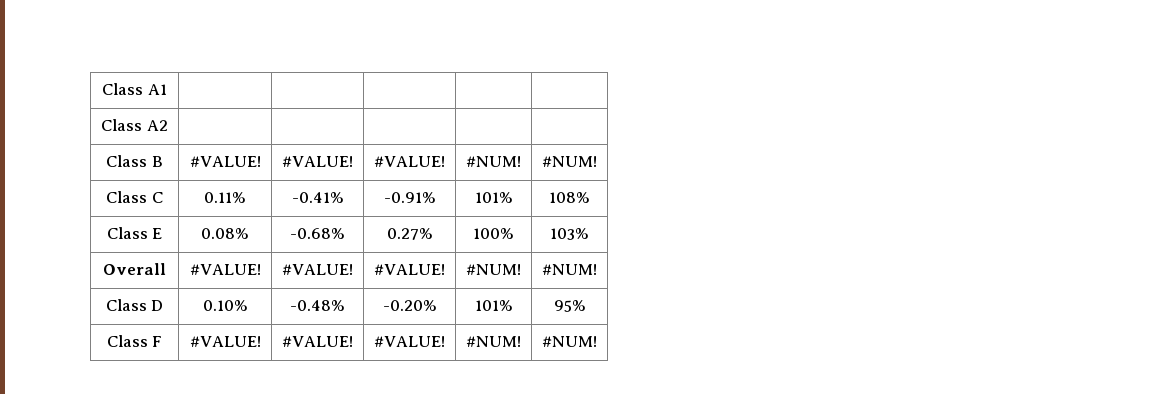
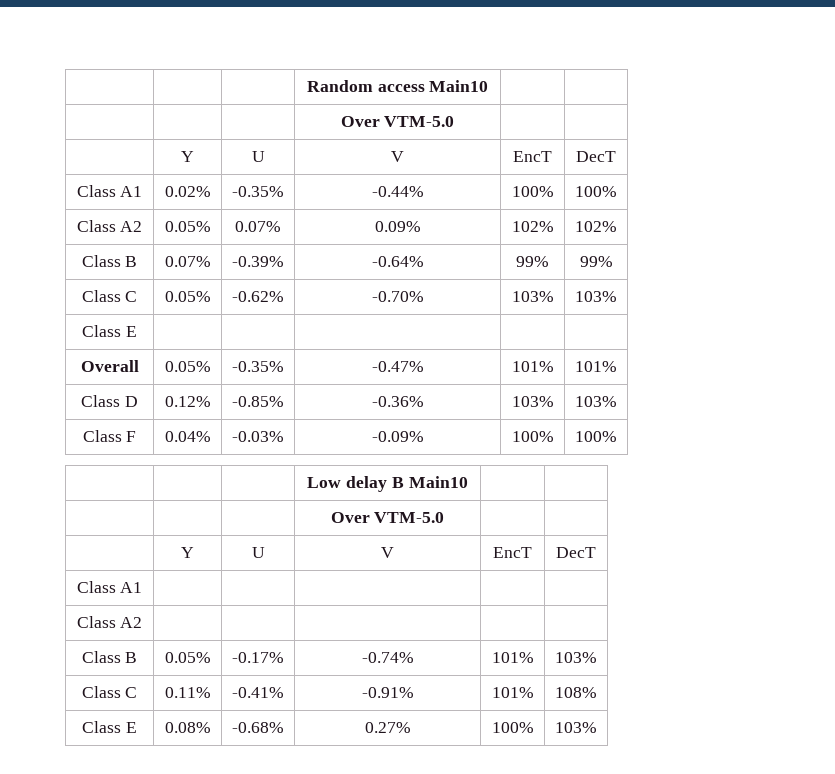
(102, 89) none -> [306,80,489,92] [340,116,455,127] [181,151,194,162] [251,151,265,162] [391,151,404,162] [513,151,552,162] [576,151,616,162] [76,185,143,197] [164,186,211,197] [232,186,284,197] [371,186,424,197] [511,186,554,197] [575,186,617,197] [76,220,143,232] [164,221,211,232] [235,221,281,232] [374,221,421,232] [511,221,554,232] [575,221,617,232] [81,255,138,267] [164,256,211,267] [232,256,284,267] [371,256,424,267] [516,256,549,267] [579,256,613,267] [81,290,138,302] [164,291,211,302] [232,291,284,302] [371,291,424,302] [511,291,554,302] [575,291,617,302] [82,325,137,337] [80,360,139,372] [164,361,211,372] [232,361,284,372] [371,361,424,372] [511,361,554,372] [575,361,617,372] [81,395,138,407] [164,396,211,407] [232,396,284,407] [371,396,424,407] [511,396,554,407] [575,396,617,407] [82,430,137,442] [164,431,211,442] [232,431,284,442] [371,431,424,442] [511,431,554,442] [575,431,617,442] [307,476,468,492] [330,512,445,523] [181,547,194,558] [251,547,265,558] [381,547,394,558] [493,547,532,558] [556,547,596,558] | | | Random access Main10 | | // | | | Over VTM-5.0 | | // | Y | U | V | EncT | DecT // Class A1 | 0.02% | -0.35% | -0.44% | 100% | 100% // Class A2 | 0.05% | 0.07% | 0.09% | 102% | 102% // Class B | 0.07% | -0.39% | -0.64% | 99% | 99% // Class C | 0.05% | -0.62% | -0.70% | 103% | 103% // Class E | | | | | // Overall | 0.05% | -0.35% | -0.47% | 101% | 101% // Class D | 0.12% | -0.85% | -0.36% | 103% | 103% // Class F | 0.04% | -0.03% | -0.09% | 100% | 100% // | | | Low delay B Main10 | | // | | | Over VTM-5.0 | | // | Y | U | V | EncT | DecT //
[189,156,261,167] [282,156,354,167] [374,156,446,167] [466,156,521,167] [542,156,597,167] #VALUE! | #VALUE! | #VALUE! | #NUM! | #NUM! -> [164,652,211,663] [232,652,284,663] [361,652,414,663] [491,652,534,663] [555,652,597,663] 0.05% | -0.17% | -0.74% | 101% | 103%
[103,263,166,275] [189,264,261,275] [282,264,354,275] [374,264,446,275] [466,264,521,275] [542,264,597,275] [105,299,164,311] [202,300,248,311] [290,300,345,311] [382,300,437,311] [474,300,513,311] [553,300,586,312] [106,335,163,347] [189,336,261,347] [282,336,354,347] [374,336,446,347] [466,336,521,347] [542,336,597,347] // Overall | #VALUE! | #VALUE! | #VALUE! | #NUM! | #NUM! // Class D | 0.10% | -0.48% | -0.20% | 101% | 95% // Class F | #VALUE! | #VALUE! | #VALUE! | #NUM! | #NUM! -> (597, 727) none

